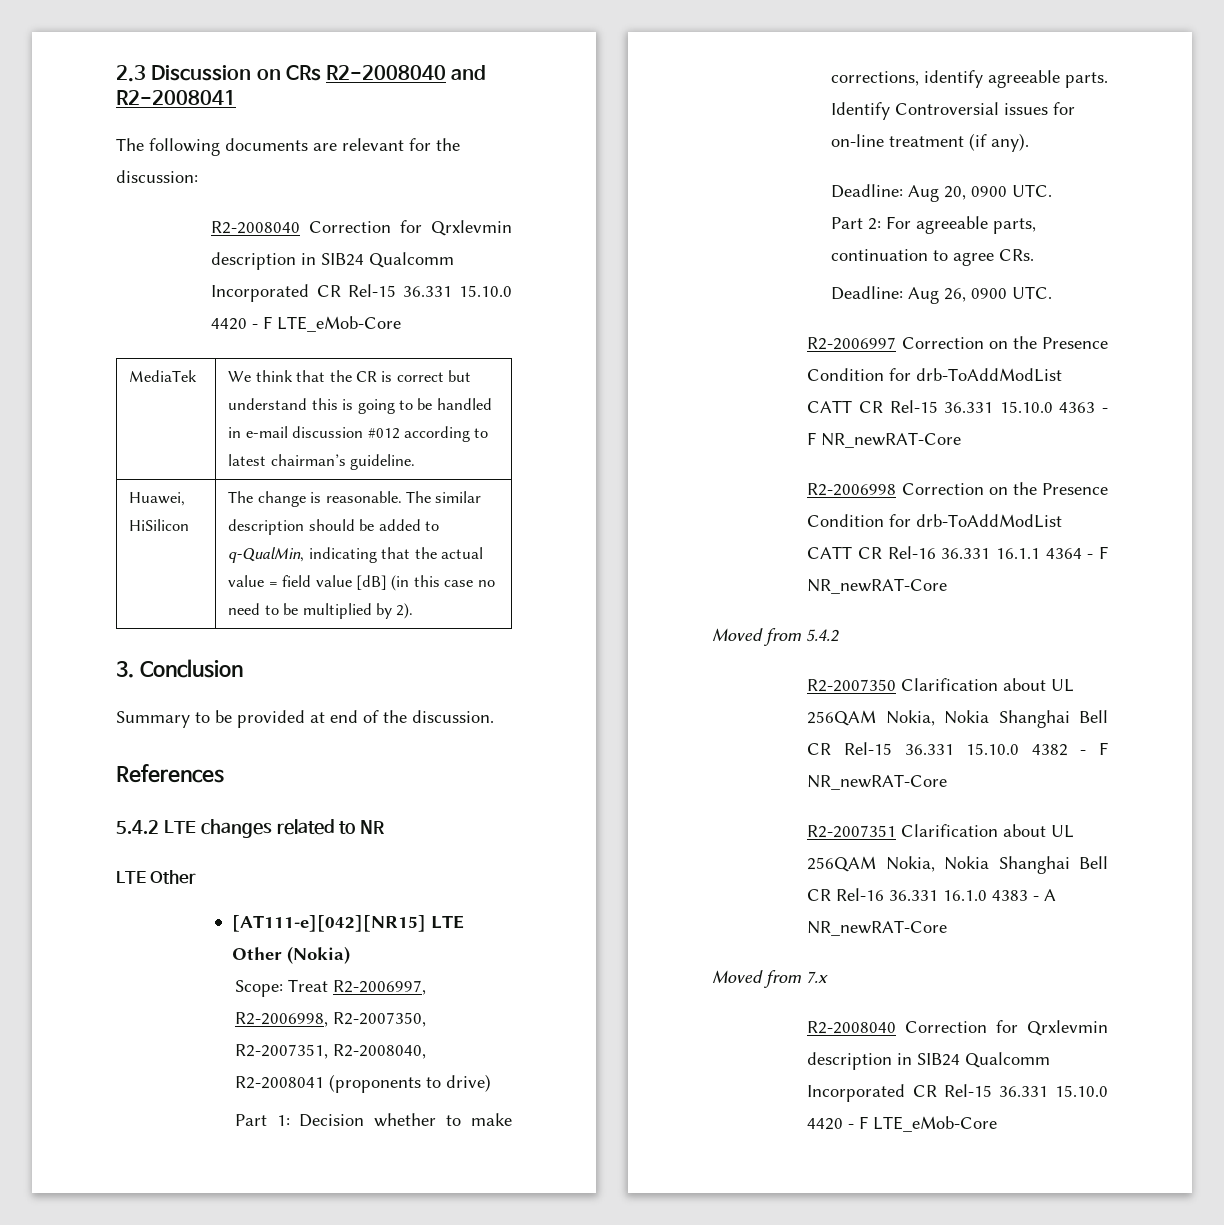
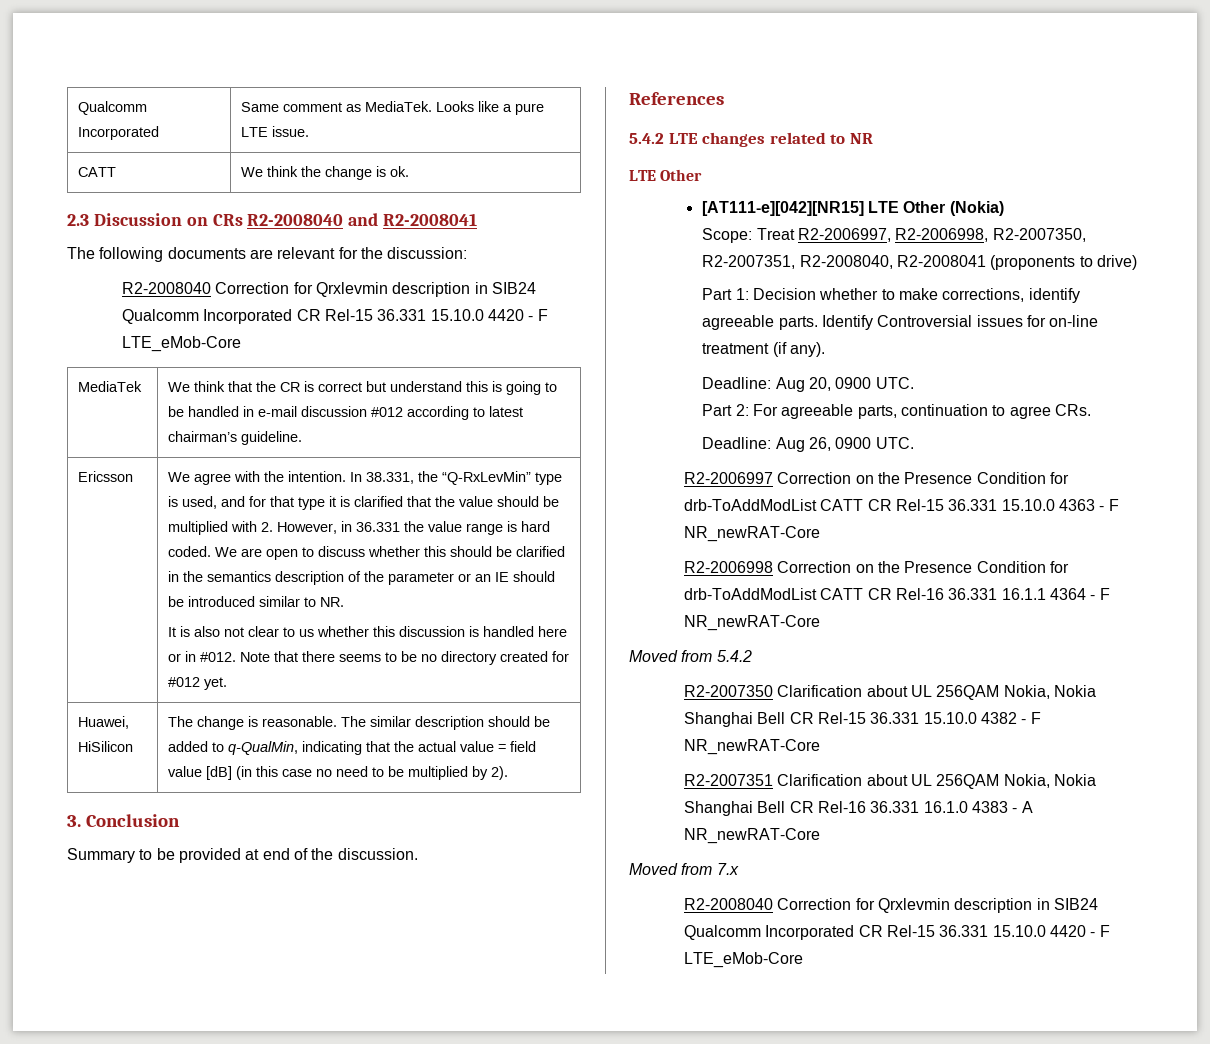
(116, 73) none -> [77,101,147,115] [77,126,159,140] [240,101,544,115] [240,126,309,137] [77,167,116,177] [240,166,409,180] Qualcomm Incorporated | Same comment as MediaTek. Looks like a pure LTE issue. // CATT | We think the change is ok. //
(416, 462) none -> [77,471,133,482] [167,471,562,485] [167,496,559,510] [167,521,550,535] [167,546,565,560] [167,571,555,585] [167,596,344,607] [167,626,567,637] [167,651,569,665] [167,677,227,690] // Ericsson | We agree with the intention. In 38.331, the “Q-RxLevMin” type is used, and for that type it is clarified that the value should be multiplied with 2. However, in 36.331 the value range is hard coded. We are open to discuss whether this should be clarified in the semantics description of the parameter or an IE should be introduced similar to NR. // It is also not clear to us whether this discussion is handled here or in #012. Note that there seems to be no directory created for #012 yet.

